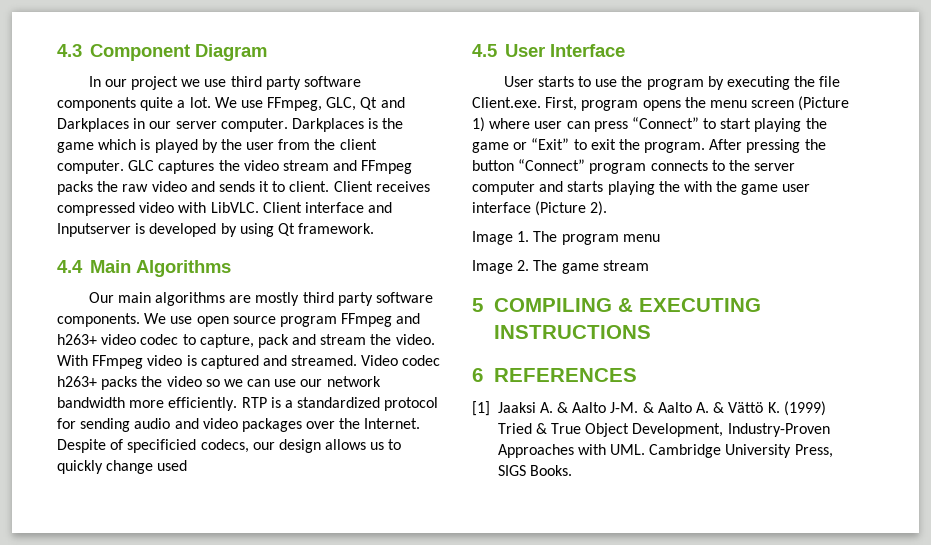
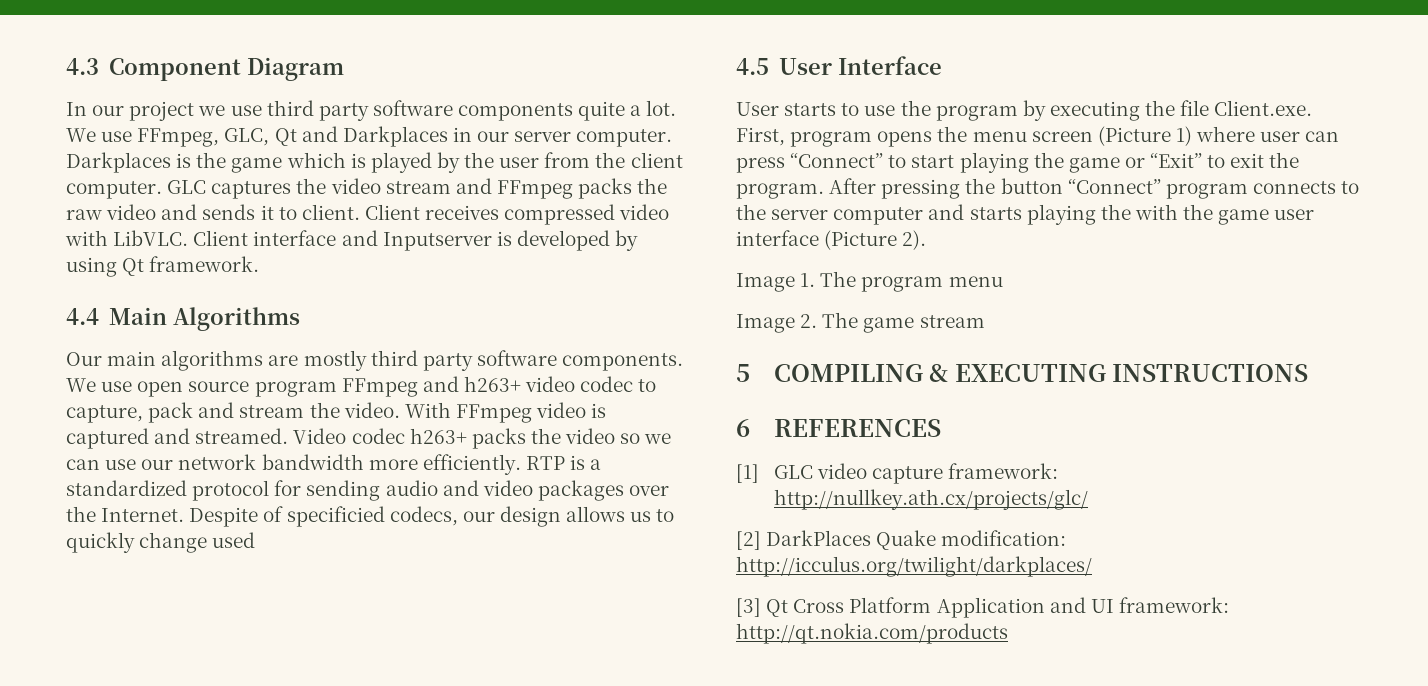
[497,401,826,416] [497,423,830,437] [497,444,833,458] [497,465,572,476] Jaaksi A. & Aalto J-M. & Aalto A. & Vättö K. (1999) Tried & True Object Development, Industry-Proven Approaches with UML. Cambridge University Press, SIGS Books. -> [773,463,1059,484] [773,489,1088,510] [736,530,1067,550] [736,556,1092,577] [736,597,1229,618] [736,623,1008,644] GLC video capture framework: http://nullkey.ath.cx/projects/glc/ // [2] DarkPlaces Quake modification: http://icculus.org/twilight/darkplaces/ // [3] Qt Cross Platform Application and UI framework: http://qt.nokia.com/products

